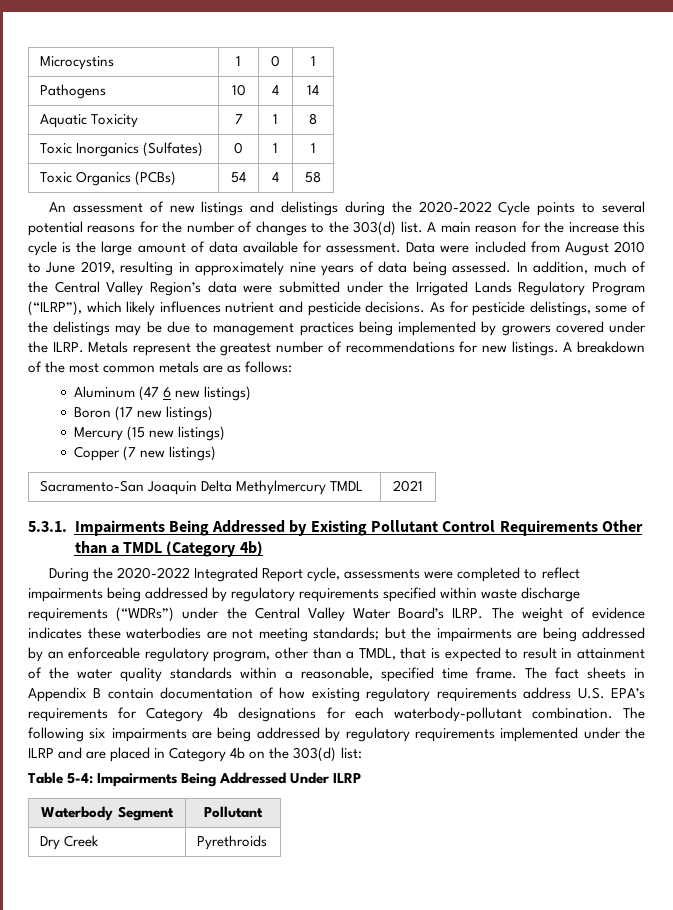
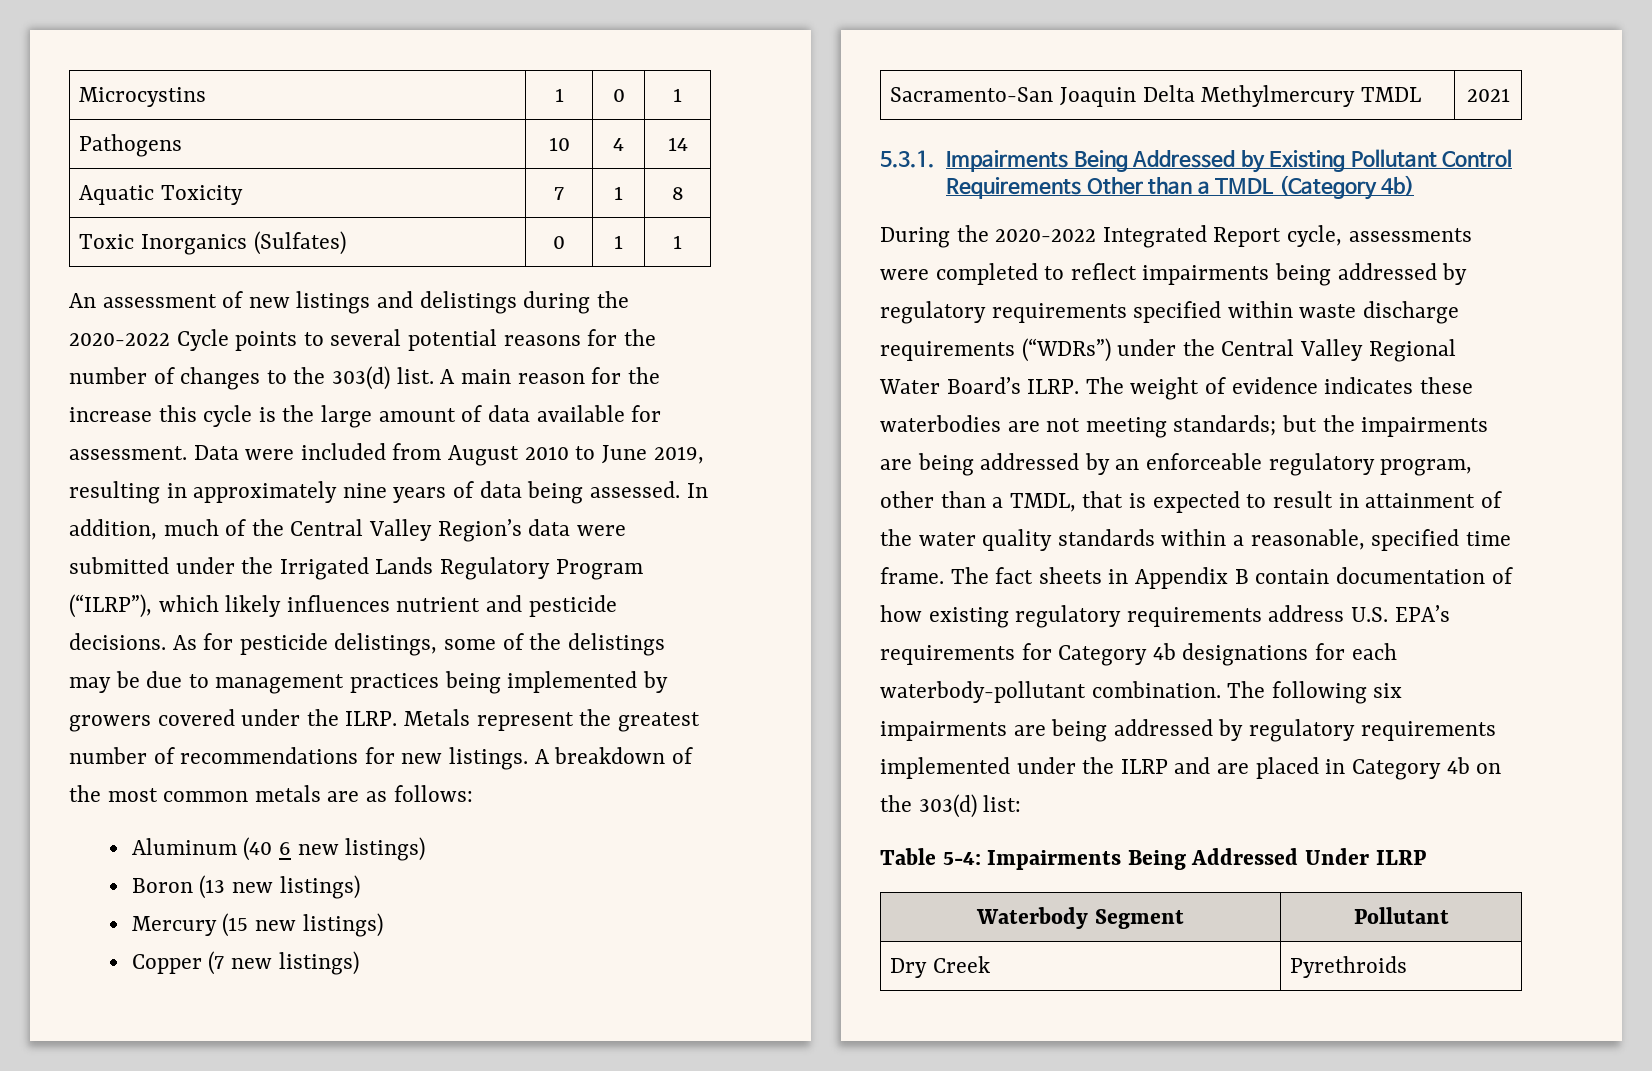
[39,171,177,186] [231,172,246,183] [272,172,279,182] [305,171,321,183] // Toxic Organics (PCBs) | 54 | 4 | 58 -> (682, 242) none
[139,386,160,401] (47 -> [243,837,273,861] (40
[115,406,134,421] (17 -> [199,875,226,899] (13
(345, 614) none -> [1368,339,1456,362] Regional

